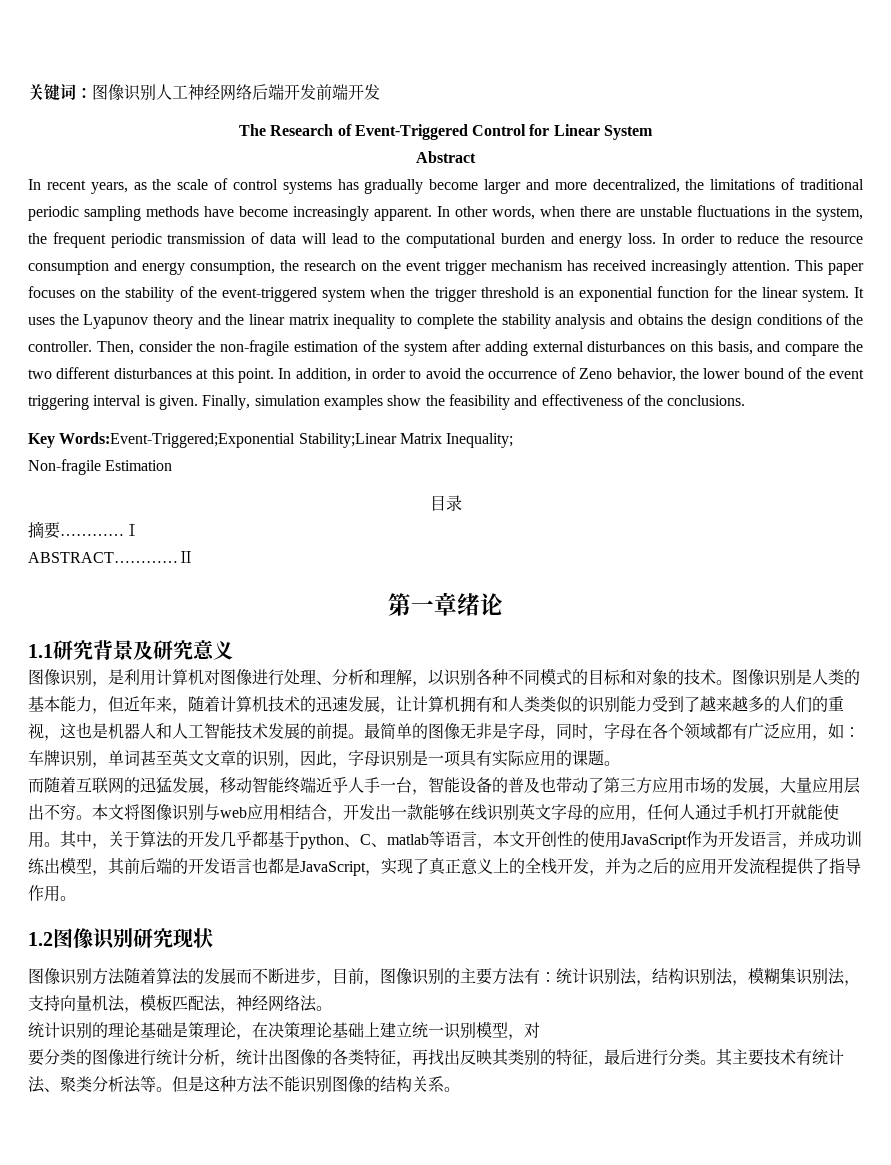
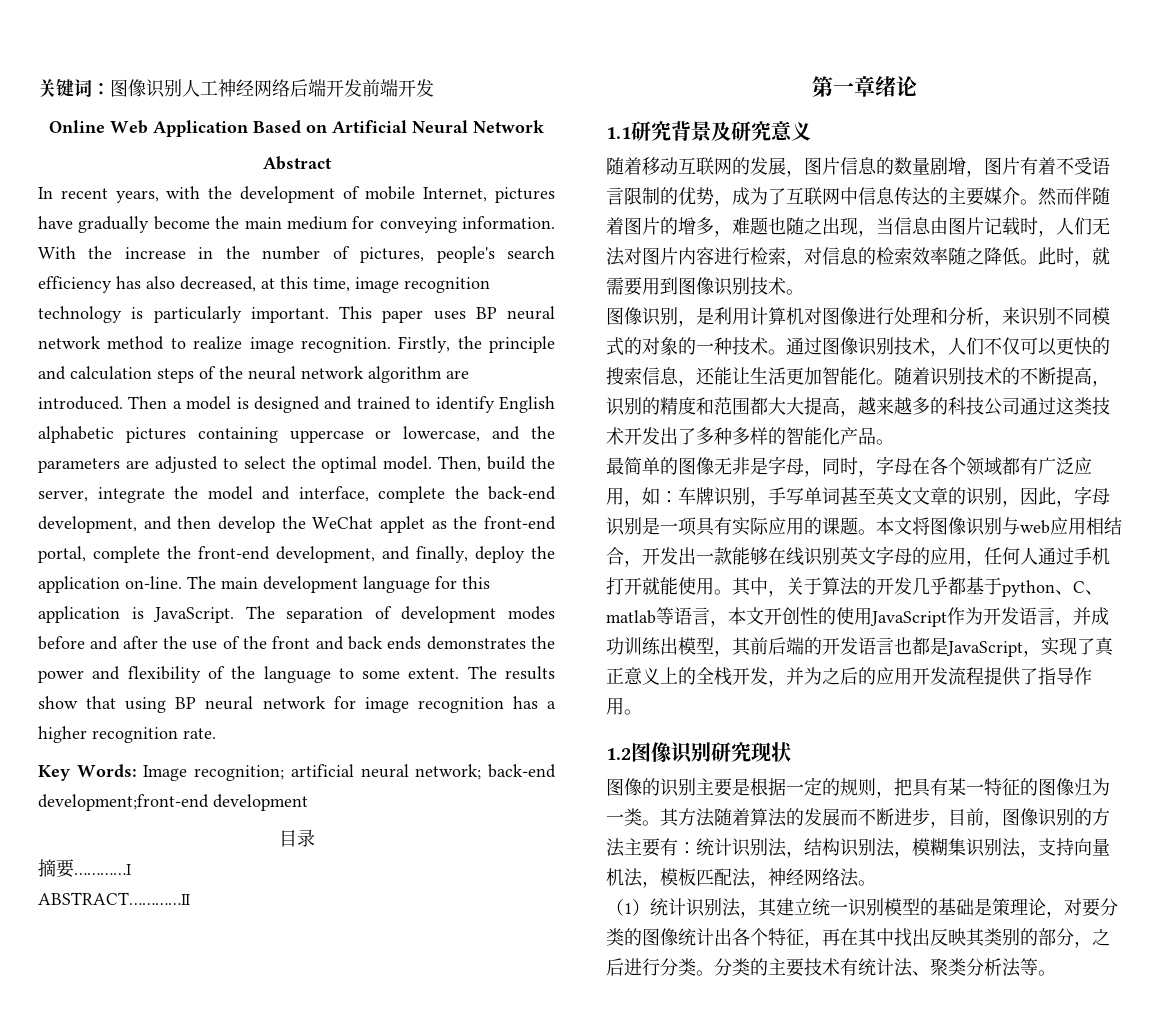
[238,124,654,140] [416,151,476,163] [28,178,865,194] [28,205,863,221] [28,232,863,248] [28,260,864,275] [28,286,864,302] [28,313,863,329] [28,340,864,356] [28,367,864,383] [28,394,746,410] [28,432,514,448] [28,459,173,475] The Research of Event-Triggered Control for Linear System // Abstract // In recent years, as the scale of control systems has gradually become larger and more decentralized, the limitations of traditional periodic sampling methods have become increasingly apparent. In other words, when there are unstable fluctuations in the system, the frequent periodic transmission of data will lead to the computational burden and energy loss. In order to reduce the resource consumption and energy consumption, the research on the event trigger mechanism has received increasingly attention. This paper focuses on the stability of the event-triggered system when the trigger threshold is an exponential function for the linear system. It uses the Lyapunov theory and the linear matrix inequality to complete the stability analysis and obtains the design conditions of the controller. Then, consider the non-fragile estimation of the system after adding external disturbances on this basis, and compare the two different disturbances at this point. In addition, in order to avoid the occurrence of Zeno behavior, the lower bound of the event triggering interval is given. Finally, simulation examples show the feasibility and effectiveness of the conclusions. // Key Words:Event-Triggered;Exponential Stability;Linear Matrix Inequality; // Non-fragile Estimation -> [49,120,544,137] [262,156,332,170] [38,186,555,203] [38,216,555,233] [38,246,556,263] [38,276,490,293] [38,306,555,323] [38,336,555,353] [38,366,469,383] [38,396,555,413] [38,426,555,443] [38,456,555,473] [38,486,556,503] [38,516,556,533] [38,546,555,563] [38,576,490,593] [38,606,555,623] [38,636,555,650] [38,666,555,683] [38,696,557,713] [38,726,216,743] [38,764,556,781] [38,794,308,811] Online Web Application Based on Artificial Neural Network // Abstract // In recent years, with the development of mobile Internet, pictures have gradually become the main medium for conveying information. With the increase in the number of pictures, people's search efficiency has also decreased, at this time, image recognition technology is particularly important. This paper uses BP neural network method to realize image recognition. Firstly, the principle and calculation steps of the neural network algorithm are introduced. Then a model is designed and trained to identify English alphabetic pictures containing uppercase or lowercase, and the parameters are adjusted to select the optimal model. Then, build the server, integrate the model and interface, complete the back-end development, and then develop the WeChat applet as the front-end portal, complete the front-end development, and finally, deploy the application on-line. The main development language for this application is JavaScript. The separation of development modes before and after the use of the front and back ends demonstrates the power and flexibility of the language to some extent. The results show that using BP neural network for image recognition has a higher recognition rate. // Key Words: Image recognition; artificial neural network; back-end development;front-end development
(233, 650) none -> [606,157,1110,177] [606,187,1110,207] [606,217,1110,237] [606,247,1110,267] [606,277,804,296] // 随着移动互联网的发展，图片信息的数量剧增，图片有着不受语言限制的优势，成为了互联网中信息传达的主要媒介。然而伴随着图片的增多，难题也随之出现，当信息由图片记载时，人们无法对图片内容进行检索，对信息的检索效率随之降低。此时，就需要用到图像识别技术。
[316,668,860,687] [28,695,844,714] [28,722,364,741] 、分析和理解，以识别各种不同模式的目标和对象的技术。图像识别是人类的基本能力，但近年来，随着计算机技术的迅速发展，让计算机拥有和人类类似的识别能力受到了越来越多的人们的重视，这也是机器人和人工智能技术发展的前提。 -> [930,307,1110,327] [606,337,1110,357] [606,367,1110,387] [606,397,1110,417] [606,427,894,445] 和分析，来识别不同模式的对象的一种技术。通过图像识别技术，人们不仅可以更快的搜索信息，还能让生活更加智能化。随着识别技术的不断提高，识别的精度和范围都大大提高，越来越多的科技公司通过这类技术开发出了多种多样的智能化产品。 //
(108, 765) none -> [768,487,804,505] 手写
[28,776,860,795] [28,804,92,821] // 而随着互联网的迅猛发展，移动智能终端近乎人手一台，智能设备的普及也带动了第三方应用市场的发展，大量应用层出不穷。 -> (876, 532) none
[60,968,92,985] 识别 -> [642,777,1110,798] [606,808,679,827] 的识别主要是根据一定的规则，把具有某一特征的图像归为一类。其
[460,968,525,985] 主要方法 -> [1092,808,1110,826] [606,838,660,857] 方法主要
[28,1022,380,1040] 统计识别的理论基础是策理论，在决策理论基础上 -> [606,898,777,918] （1）统计识别法，其
[508,1022,540,1040] ，对 // -> [920,898,1082,918] 的基础是策理论，对
[124,1049,364,1067] 进行统计分析，统计出图像的各类 -> [678,928,768,946] 统计出各个
(428, 1057) none -> [840,928,894,947] 在其中
[556,1049,620,1067] 特征，最 -> [1038,928,1110,948] 部分，之
[716,1049,733,1066] 其 -> [714,958,768,976] 分类的
[172,1076,460,1093] 但是这种方法不能识别图像的结构关系。 -> (1056, 973) none

